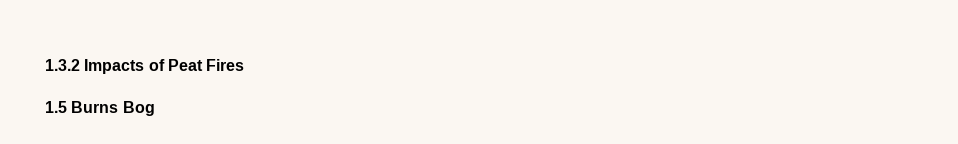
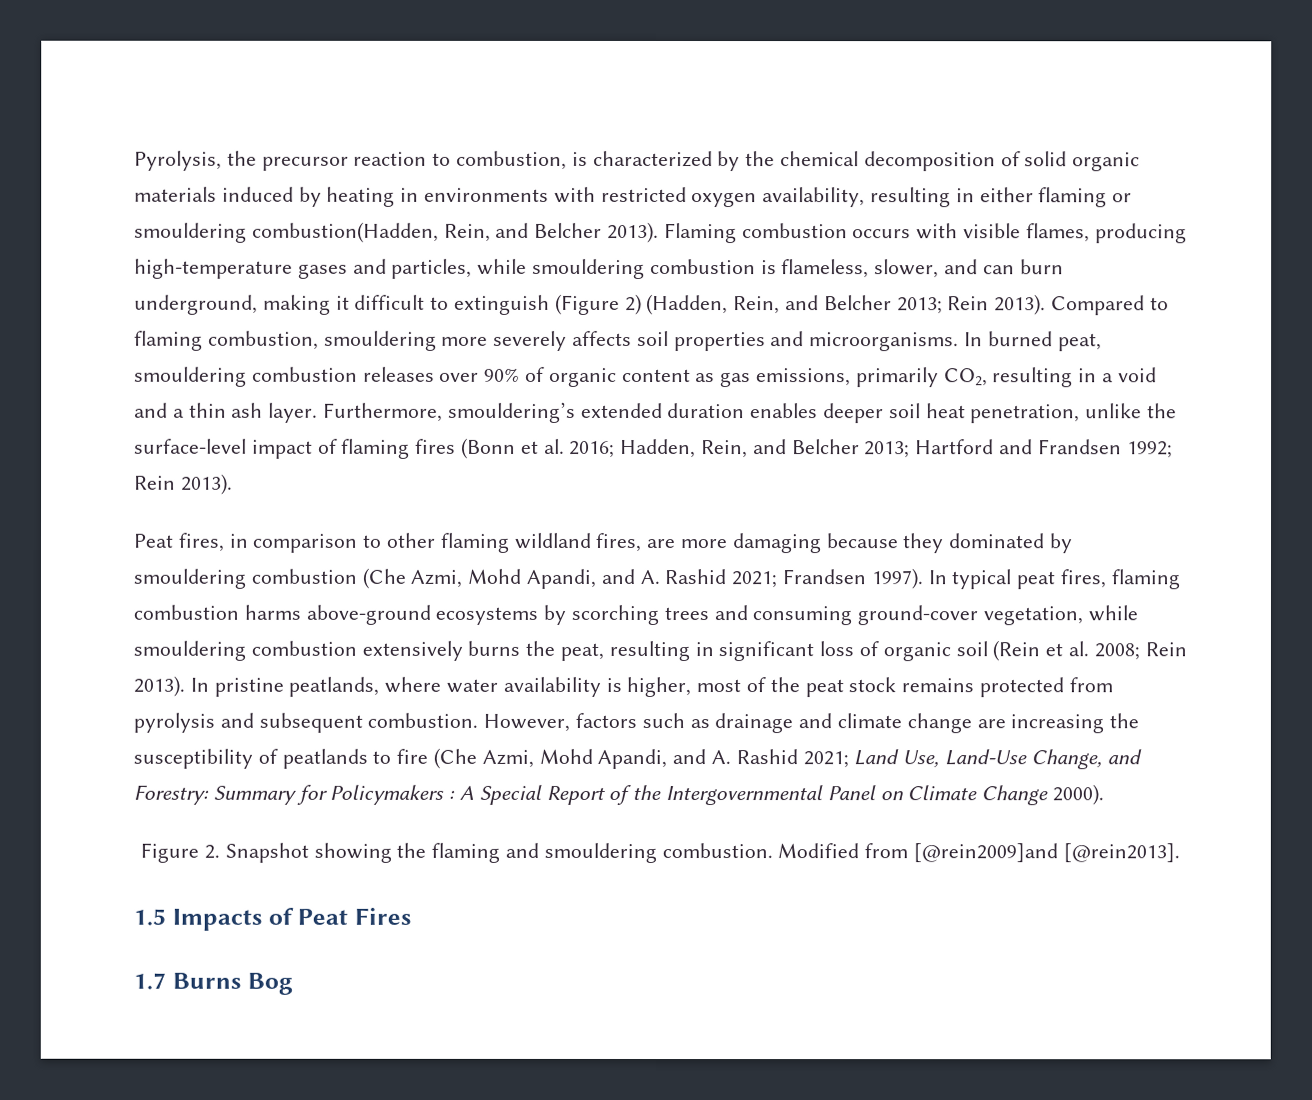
[45,59,80,71] 1.3.2 -> [134,150,1141,172] [134,186,1133,208] [134,221,1187,244] [134,258,1064,279] [134,293,1169,316] [134,330,1102,352] [134,366,1157,388] [134,401,1178,424] [134,437,1173,459] [134,473,233,495] [134,532,1074,554] [133,567,1180,590] [133,604,1138,626] [133,640,1187,662] [133,675,1113,698] [133,712,1140,734] [133,747,1142,770] [133,784,1105,806] [140,842,1180,864] [133,908,166,926] Pyrolysis, the precursor reaction to combustion, is characterized by the chemical decomposition of solid organic materials induced by heating in environments with restricted oxygen availability, resulting in either flaming or smouldering combustion(Hadden, Rein, and Belcher 2013). Flaming combustion occurs with visible flames, producing high-temperature gases and particles, while smouldering combustion is flameless, slower, and can burn underground, making it difficult to extinguish (Figure 2) (Hadden, Rein, and Belcher 2013; Rein 2013). Compared to flaming combustion, smouldering more severely affects soil properties and microorganisms. In burned peat, smouldering combustion releases over 90% of organic content as gas emissions, primarily CO2, resulting in a void and a thin ash layer. Furthermore, smouldering’s extended duration enables deeper soil heat penetration, unlike the surface-level impact of flaming fires (Bonn et al. 2016; Hadden, Rein, and Belcher 2013; Hartford and Frandsen 1992; Rein 2013). // Peat fires, in comparison to other flaming wildland fires, are more damaging because they dominated by smouldering combustion (Che Azmi, Mohd Apandi, and A. Rashid 2021; Frandsen 1997). In typical peat fires, flaming combustion harms above-ground ecosystems by scorching trees and consuming ground-cover vegetation, while smouldering combustion extensively burns the peat, resulting in significant loss of organic soil (Rein et al. 2008; Rein 2013). In pristine peatlands, where water availability is higher, most of the peat stock remains protected from pyrolysis and subsequent combustion. However, factors such as drainage and climate change are increasing the susceptibility of peatlands to fire (Che Azmi, Mohd Apandi, and A. Rashid 2021; Land Use, Land-Use Change, and Forestry: Summary for Policymakers : A Special Report of the Intergovernmental Panel on Climate Change 2000). // Figure 2. Snapshot showing the flaming and smouldering combustion. Modified from [@rein2009]and [@rein2013]. // 1.5
[45,101,67,113] 1.5 -> [133,972,166,990] 1.7

